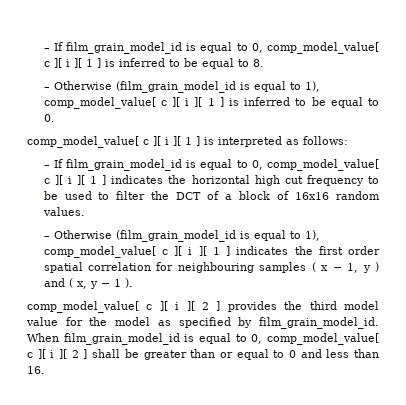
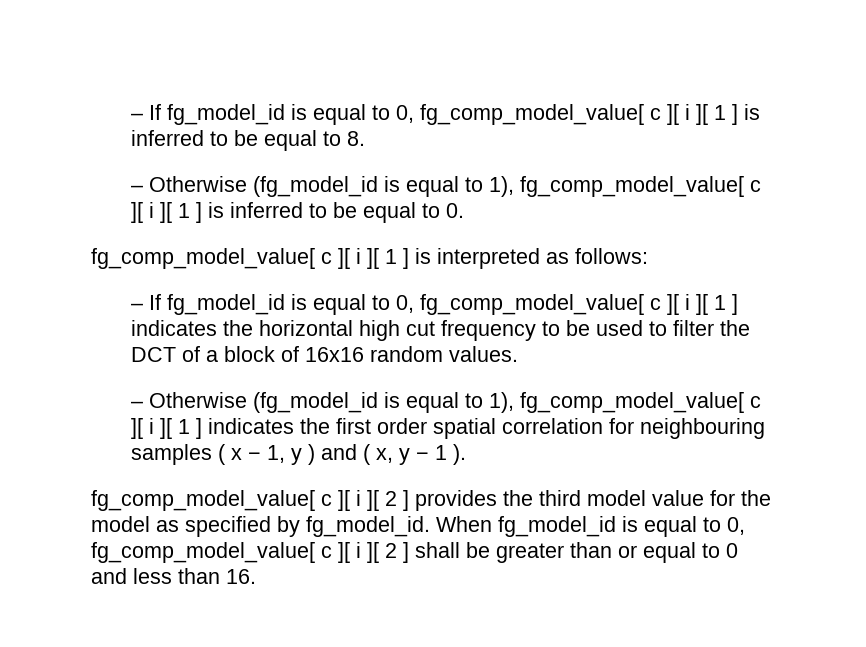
[43,42,379,54] – If film_grain_model_id is equal to 0, comp_model_value[ -> [131,104,645,125] – If fg_model_id is equal to 0, fg_comp_model_value[
[115,81,320,93] [43,97,156,109] (film_grain_model_id is equal to 1), comp_model_value[ -> [253,176,745,197] (fg_model_id is equal to 1), fg_comp_model_value[
[27,136,139,148] comp_model_value[ -> [91,248,315,269] fg_comp_model_value[
[65,159,379,171] film_grain_model_id is equal to 0, comp_model_value[ -> [167,294,645,315] fg_model_id is equal to 0, fg_comp_model_value[
[115,230,320,242] [43,246,156,258] (film_grain_model_id is equal to 1), comp_model_value[ -> [253,392,745,413] (fg_model_id is equal to 1), fg_comp_model_value[
[27,301,139,313] comp_model_value[ -> [91,490,315,511] fg_comp_model_value[
[259,317,379,329] [27,333,379,345] film_grain_model_id. When film_grain_model_id is equal to 0, comp_model_value[ -> [306,516,745,537] [91,542,315,563] fg_model_id. When fg_model_id is equal to 0, fg_comp_model_value[

